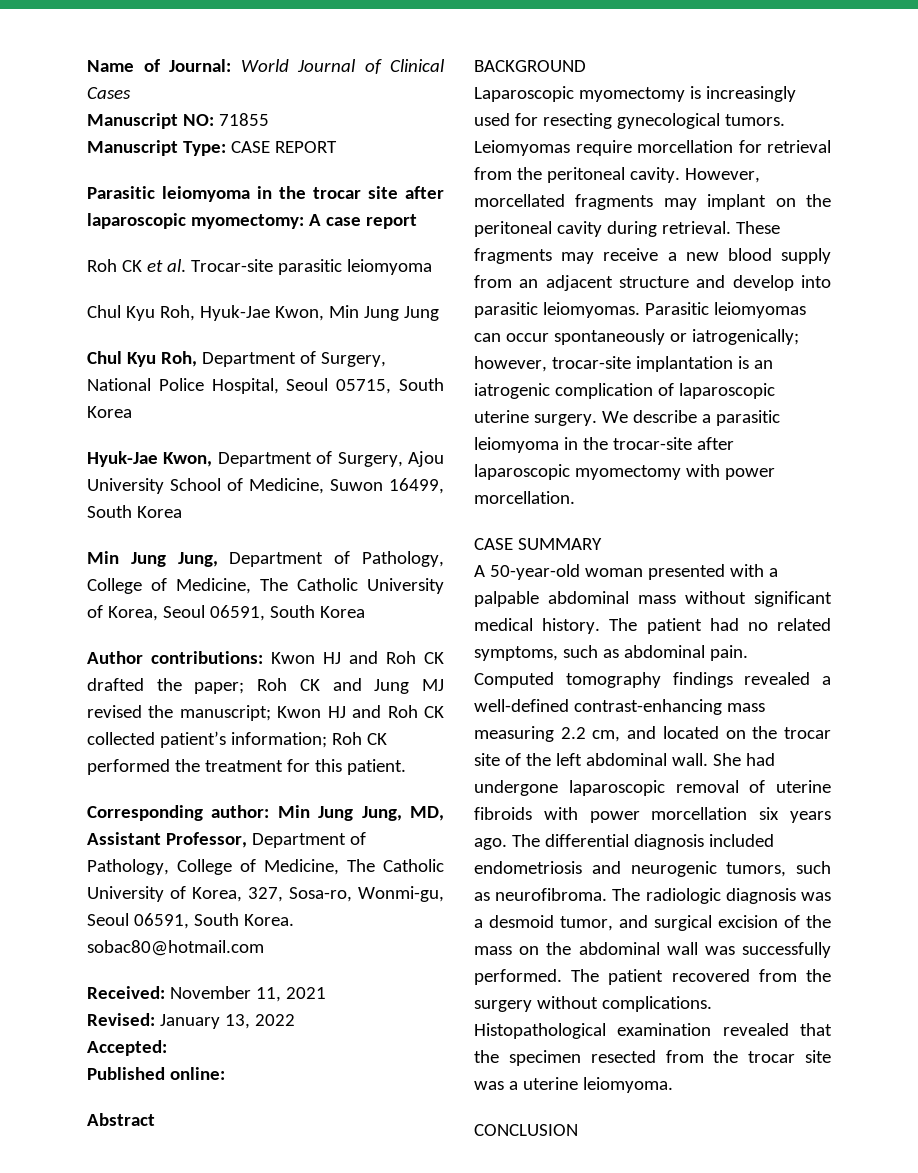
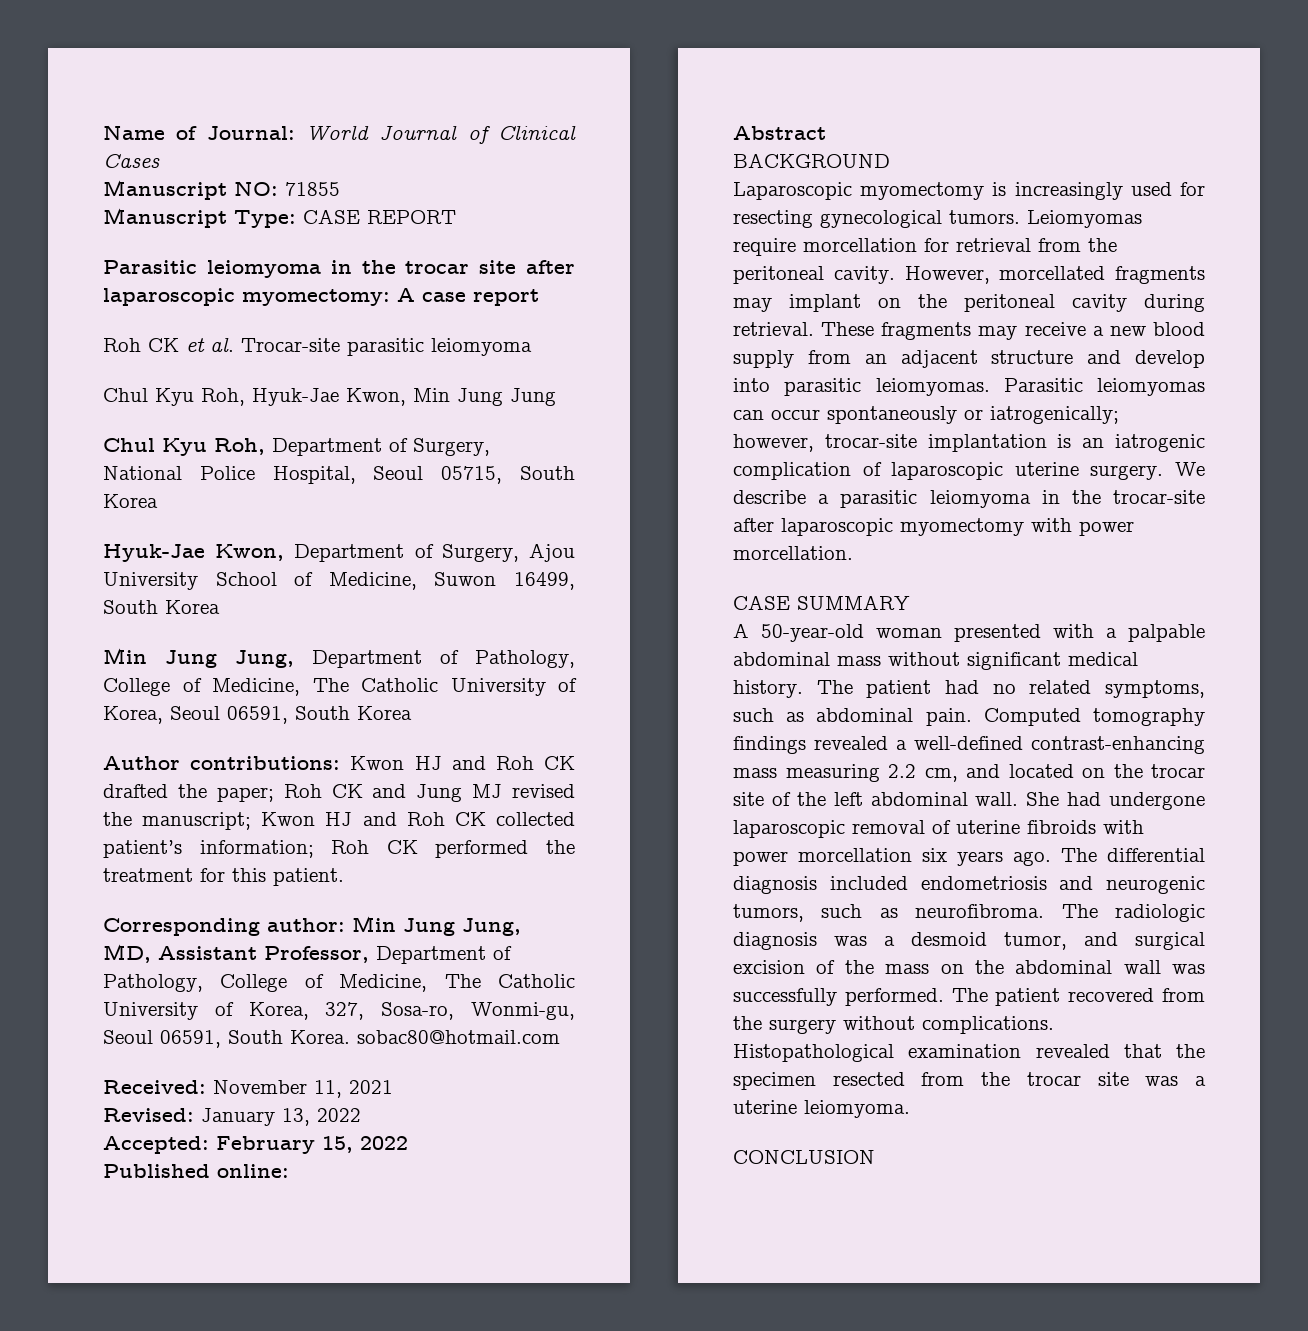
(167, 1048) none -> [216,1136,408,1154] February 15, 2022

